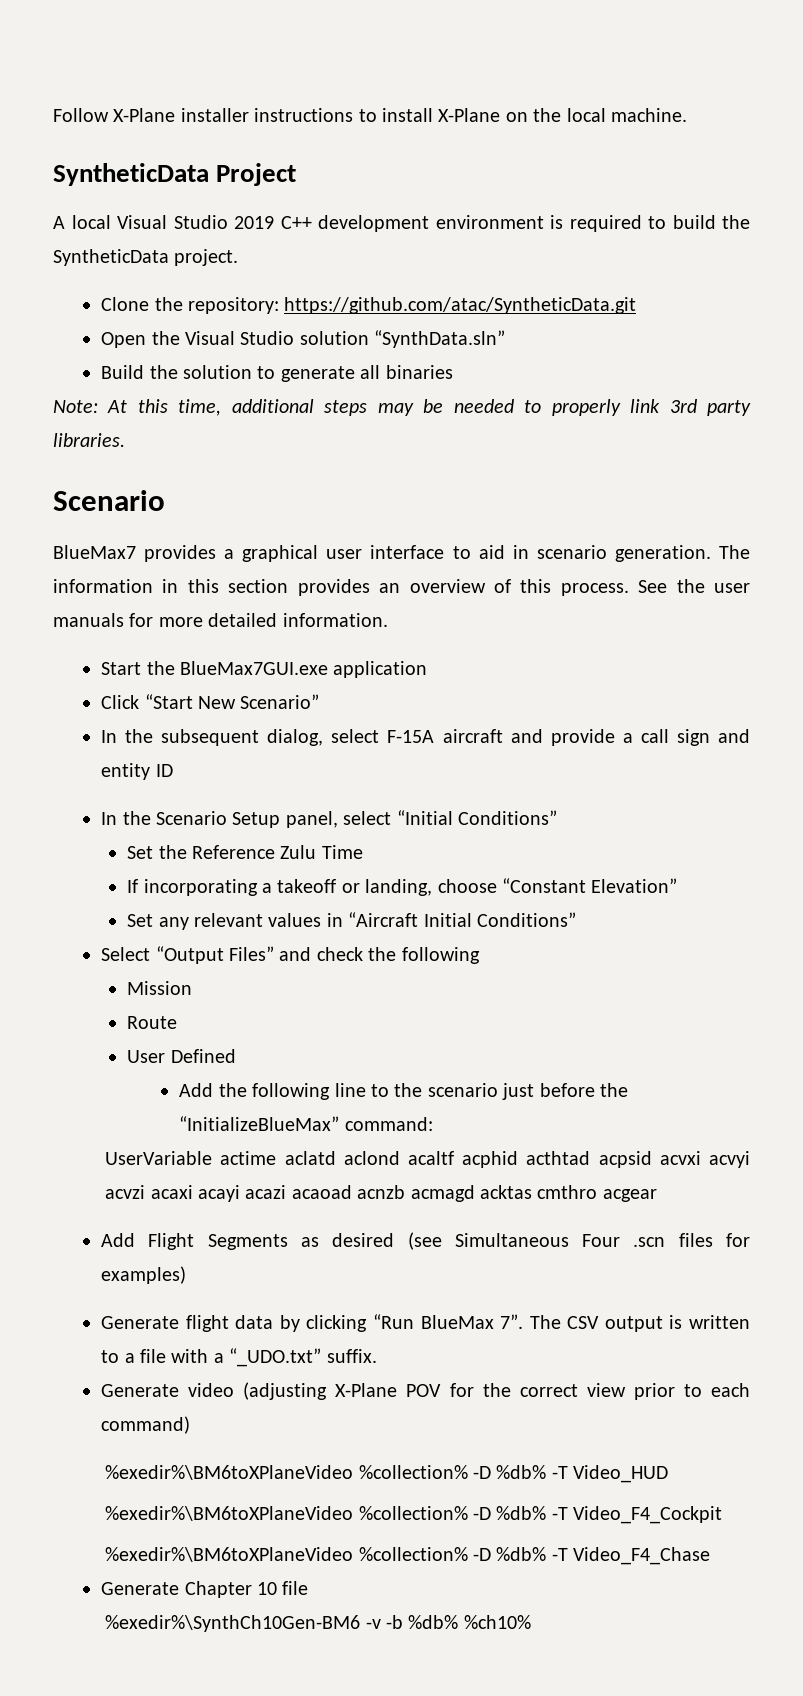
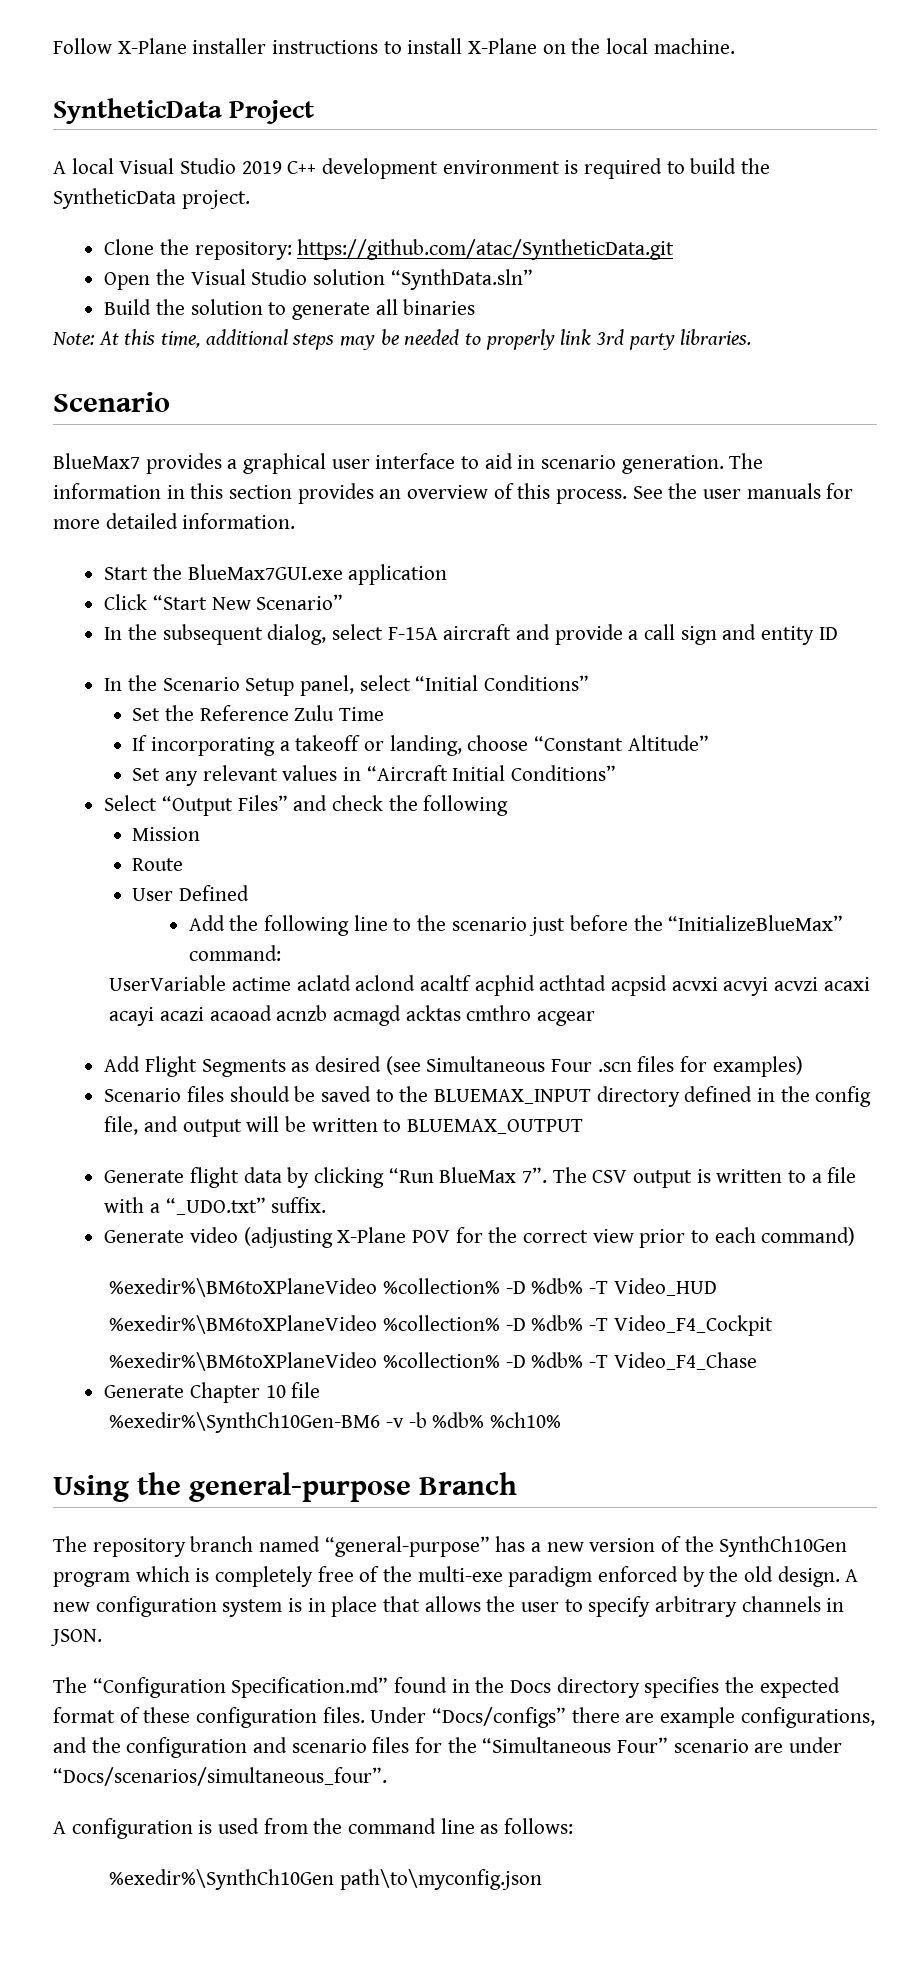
[591,878,678,893] Elevation” -> [627,735,709,751] Altitude”
(187, 1275) none -> [104,1086,872,1107] [104,1116,583,1137] // Scenario files should be saved to the BLUEMAX_INPUT directory defined in the config file, and output will be written to BLUEMAX_OUTPUT
(531, 1622) none -> [53,1472,517,1502] [53,1536,848,1557] [53,1566,859,1587] [53,1596,845,1617] [50,1629,102,1646] [53,1677,840,1698] [53,1707,875,1728] [53,1737,843,1758] [53,1767,387,1786] [53,1818,574,1839] [109,1869,543,1890] // Using the general-purpose Branch // The repository branch named “general-purpose” has a new version of the SynthCh10Gen program which is completely free of the multi-exe paradigm enforced by the old design. A new configuration system is in place that allows the user to specify arbitrary channels in JSON. // The “Configuration Specification.md” found in the Docs directory specifies the expected format of these configuration files. Under “Docs/configs” there are example configurations, and the configuration and scenario files for the “Simultaneous Four” scenario are under “Docs/scenarios/simultaneous_four”. // A configuration is used from the command line as follows: // %exedir%\SynthCh10Gen path\to\myconfig.json

